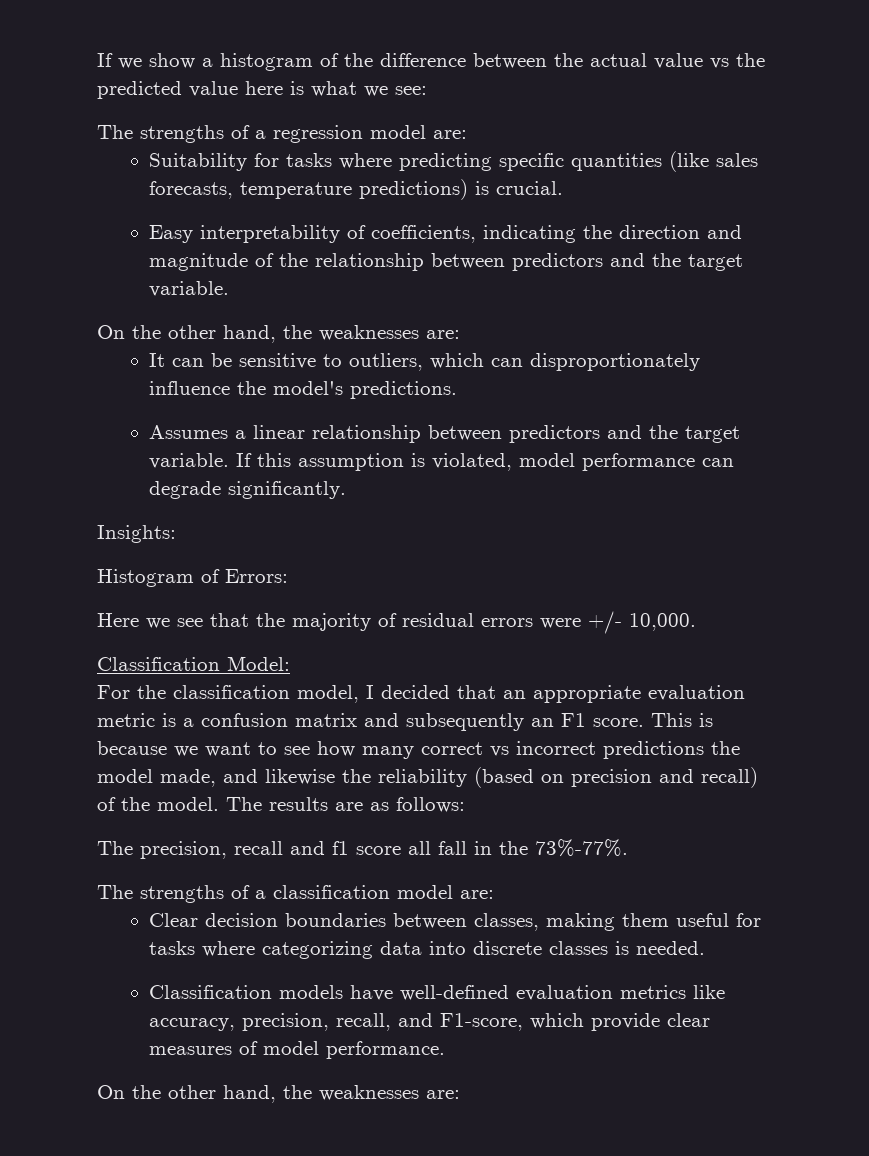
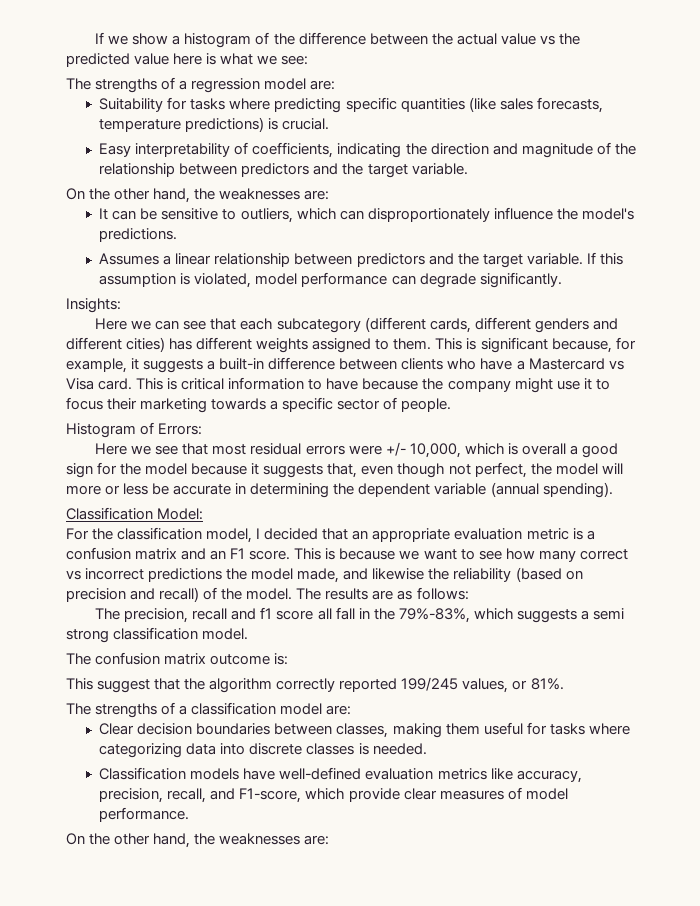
(176, 534) none -> [95,317,618,333] [66,337,636,353] [66,357,624,373] [66,377,610,393] [66,397,452,413] // Here we can see that each subcategory (different cards, different genders and different cities) has different weights assigned to them. This is significant because, for example, it suggests a built-in difference between clients who have a Mastercard vs Visa card. This is critical information to have because the company might use it to focus their marketing towards a specific sector of people.
[256,613,397,631] the majority of -> [212,444,247,455] most
[629,613,696,631] 10,000. -> [409,443,618,458] [66,462,623,478] [66,482,613,498] 10,000, which is overall a good sign for the model because it suggests that, even though not perfect, the model will more or less be accurate in determining the dependent variable (annual spending).
[406,713,524,731] subsequently -> (207, 554) none
[535,839,628,857] 73%-77%. -> [398,608,624,623] [66,627,249,643] [66,652,289,665] [66,677,564,693] 79%-83%, which suggests a semi strong classification model. // The confusion matrix outcome is: // This suggest that the algorithm correctly reported 199/245 values, or 81%.

